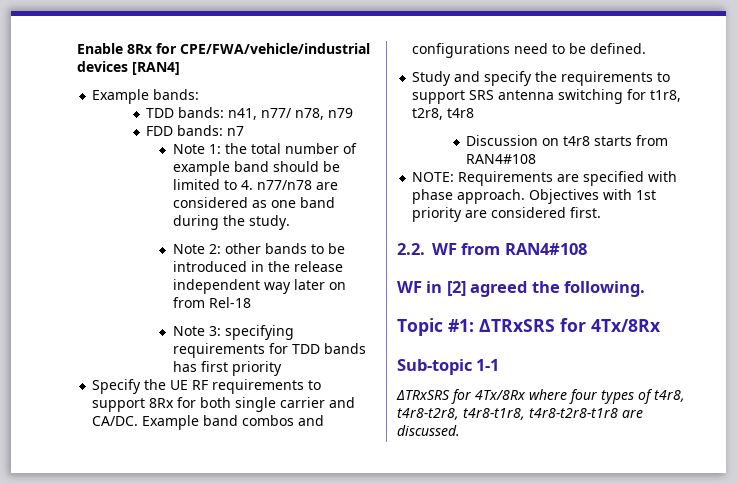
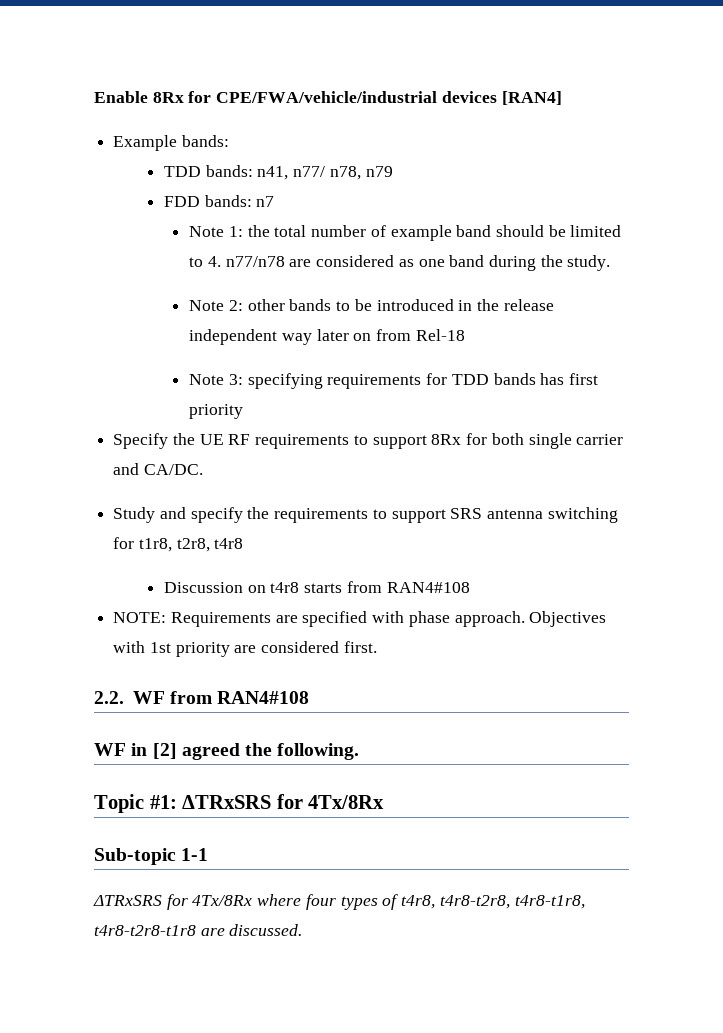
[142,415,325,430] [412,43,647,58] Example band combos and configurations need to be defined. -> (203, 469) none

